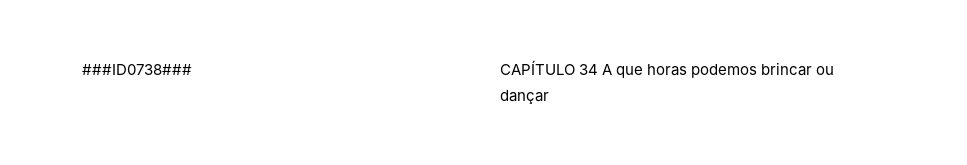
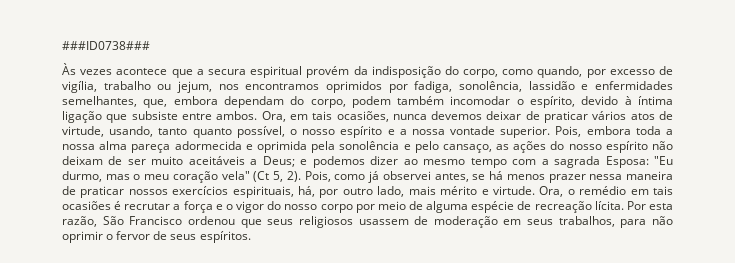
[500,60,835,78] [500,90,549,104] CAPÍTULO 34 A que horas podemos brincar ou dançar -> [62,63,673,78] [62,81,673,93] [62,96,673,108] [62,111,673,123] [62,126,673,138] [62,141,673,153] [62,156,673,168] [62,171,674,183] [62,186,674,198] [62,201,673,213] [62,216,673,228] [62,231,251,243] Às vezes acontece que a secura espiritual provém da indisposição do corpo, como quando, por excesso de vigília, trabalho ou jejum, nos encontramos oprimidos por fadiga, sonolência, lassidão e enfermidades semelhantes, que, embora dependam do corpo, podem também incomodar o espírito, devido à íntima ligação que subsiste entre ambos. Ora, em tais ocasiões, nunca devemos deixar de praticar vários atos de virtude, usando, tanto quanto possível, o nosso espírito e a nossa vontade superior. Pois, embora toda a nossa alma pareça adormecida e oprimida pela sonolência e pelo cansaço, as ações do nosso espírito não deixam de ser muito aceitáveis a Deus; e podemos dizer ao mesmo tempo com a sagrada Esposa: "Eu durmo, mas o meu coração vela" (Ct 5, 2). Pois, como já observei antes, se há menos prazer nessa maneira de praticar nossos exercícios espirituais, há, por outro lado, mais mérito e virtude. Ora, o remédio em tais ocasiões é recrutar a força e o vigor do nosso corpo por meio de alguma espécie de recreação lícita. Por esta razão, São Francisco ordenou que seus religiosos usassem de moderação em seus trabalhos, para não oprimir o fervor de seus espíritos.

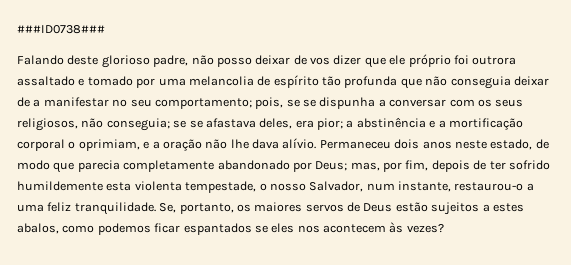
[62,63,673,78] [62,81,673,93] [62,96,673,108] [62,111,673,123] [62,126,673,138] [62,141,673,153] [62,156,673,168] [62,171,674,183] [62,186,674,198] [62,201,673,213] [62,216,673,228] [62,231,251,243] Às vezes acontece que a secura espiritual provém da indisposição do corpo, como quando, por excesso de vigília, trabalho ou jejum, nos encontramos oprimidos por fadiga, sonolência, lassidão e enfermidades semelhantes, que, embora dependam do corpo, podem também incomodar o espírito, devido à íntima ligação que subsiste entre ambos. Ora, em tais ocasiões, nunca devemos deixar de praticar vários atos de virtude, usando, tanto quanto possível, o nosso espírito e a nossa vontade superior. Pois, embora toda a nossa alma pareça adormecida e oprimida pela sonolência e pelo cansaço, as ações do nosso espírito não deixam de ser muito aceitáveis a Deus; e podemos dizer ao mesmo tempo com a sagrada Esposa: "Eu durmo, mas o meu coração vela" (Ct 5, 2). Pois, como já observei antes, se há menos prazer nessa maneira de praticar nossos exercícios espirituais, há, por outro lado, mais mérito e virtude. Ora, o remédio em tais ocasiões é recrutar a força e o vigor do nosso corpo por meio de alguma espécie de recreação lícita. Por esta razão, São Francisco ordenou que seus religiosos usassem de moderação em seus trabalhos, para não oprimir o fervor de seus espíritos. -> [17,54,517,68] [17,75,549,89] [17,97,524,109] [17,117,523,131] [17,138,549,151] [17,160,550,173] [17,181,534,193] [17,202,524,215] [17,222,444,235] Falando deste glorioso padre, não posso deixar de vos dizer que ele próprio foi outrora assaltado e tomado por uma melancolia de espírito tão profunda que não conseguia deixar de a manifestar no seu comportamento; pois, se se dispunha a conversar com os seus religiosos, não conseguia; se se afastava deles, era pior; a abstinência e a mortificação corporal o oprimiam, e a oração não lhe dava alívio. Permaneceu dois anos neste estado, de modo que parecia completamente abandonado por Deus; mas, por fim, depois de ter sofrido humildemente esta violenta tempestade, o nosso Salvador, num instante, restaurou-o a uma feliz tranquilidade. Se, portanto, os maiores servos de Deus estão sujeitos a estes abalos, como podemos ficar espantados se eles nos acontecem às vezes?

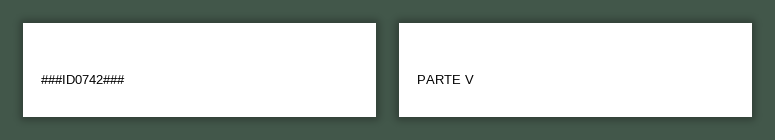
[17,25,105,34] [17,54,517,68] [17,75,549,89] [17,97,524,109] [17,117,523,131] [17,138,549,151] [17,160,550,173] [17,181,534,193] [17,202,524,215] [17,222,444,235] ###ID0738### // Falando deste glorioso padre, não posso deixar de vos dizer que ele próprio foi outrora assaltado e tomado por uma melancolia de espírito tão profunda que não conseguia deixar de a manifestar no seu comportamento; pois, se se dispunha a conversar com os seus religiosos, não conseguia; se se afastava deles, era pior; a abstinência e a mortificação corporal o oprimiam, e a oração não lhe dava alívio. Permaneceu dois anos neste estado, de modo que parecia completamente abandonado por Deus; mas, por fim, depois de ter sofrido humildemente esta violenta tempestade, o nosso Salvador, num instante, restaurou-o a uma feliz tranquilidade. Se, portanto, os maiores servos de Deus estão sujeitos a estes abalos, como podemos ficar espantados se eles nos acontecem às vezes? -> [41,75,125,84] [417,75,474,84] ###ID0742### // PARTE V

